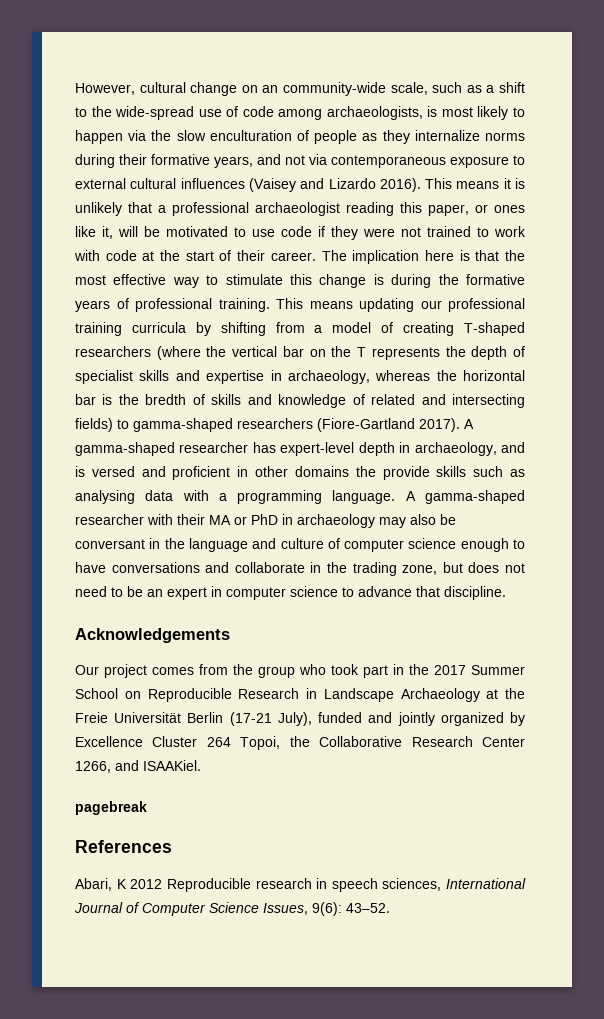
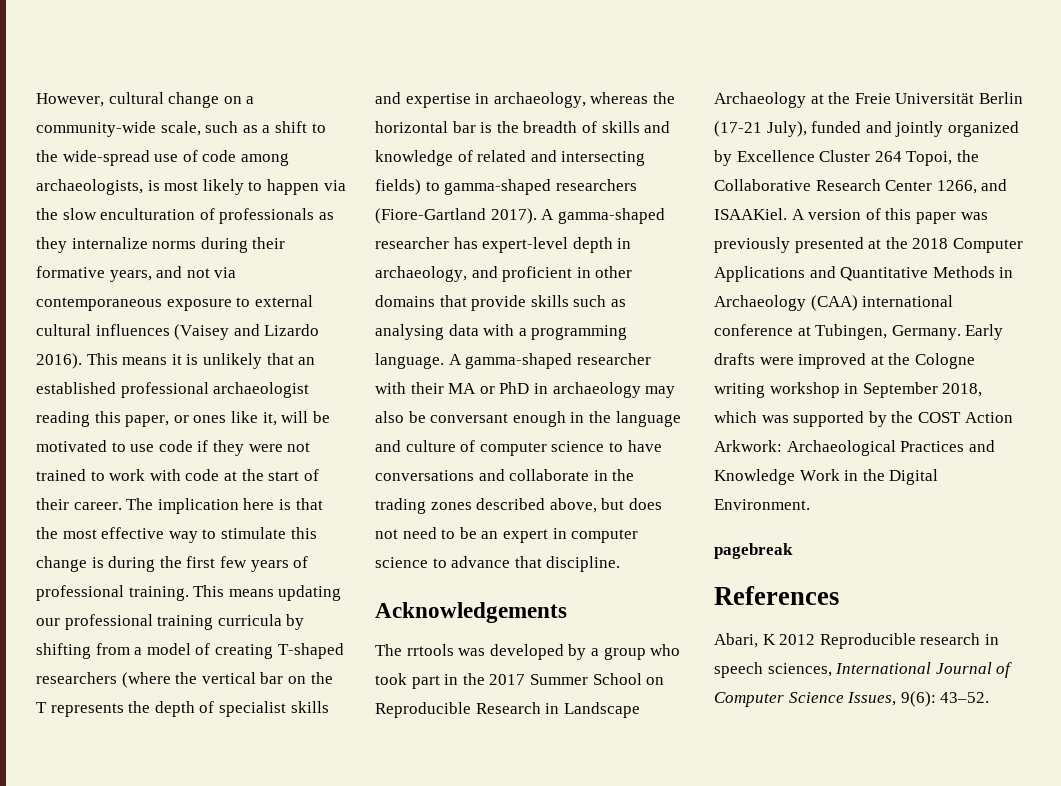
[262,85,279,93] an -> [246,96,255,104] a
[314,130,358,144] people -> [219,208,315,224] professionals
[158,205,166,213] a -> [298,357,316,365] [36,382,116,394] an established
[465,274,525,285] formative -> [186,556,247,568] first few
[145,394,187,405] bredth -> [523,121,578,133] breadth
[75,466,166,477] is versed and -> (498, 272) none
[355,466,376,477] the -> [439,295,467,307] that
(145, 544) none -> [512,411,566,427] enough
[460,538,509,552] enough -> (605, 446) none
[402,565,438,575] zone, -> [430,498,597,513] zones described above,
[75,664,253,678] Our project comes from the -> [375,644,599,660] The rrtools was developed by a
(201, 765) none -> [791,208,988,224] [714,237,1023,253] [714,266,1014,282] [714,295,954,311] [714,324,1004,340] [714,353,975,369] [714,382,983,398] [714,411,1013,427] [714,440,995,456] [714,469,939,485] [714,499,810,510] A version of this paper was previously presented at the 2018 Computer Applications and Quantitative Methods in Archaeology (CAA) international conference at Tubingen, Germany. Early drafts were improved at the Cologne writing workshop in September 2018, which was supported by the COST Action Arkwork: Archaeological Practices and Knowledge Work in the Digital Environment.

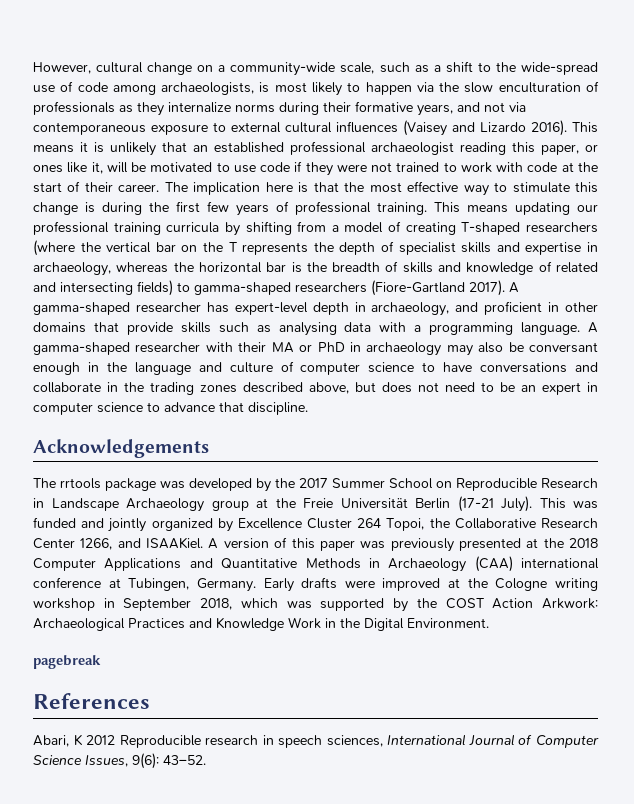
(454, 650) none -> [105,478,156,491] package
[590,644,681,660] [375,673,459,689] a group who took part in -> (271, 485) none
(806, 100) none -> [211,500,249,511] group
[766,121,807,137] July), -> [501,496,598,512] July). This was

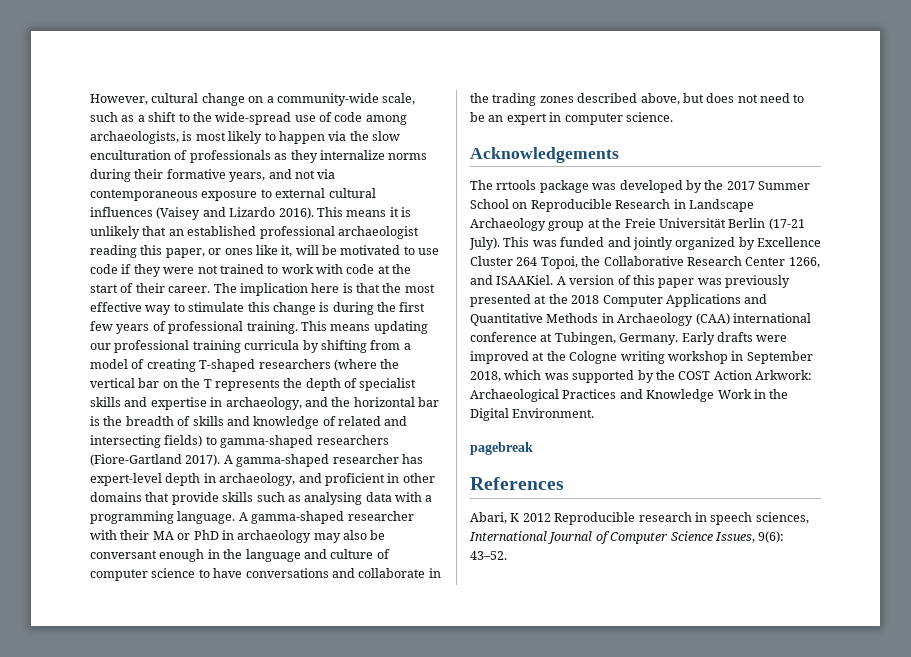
[116,262,169,273] whereas -> [304,397,328,407] and
[97,402,308,415] science to advance that discipline. -> [625,112,673,122] science.

